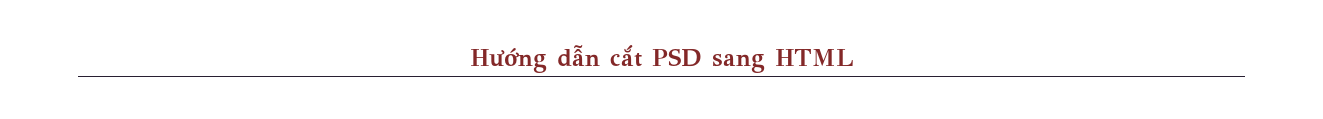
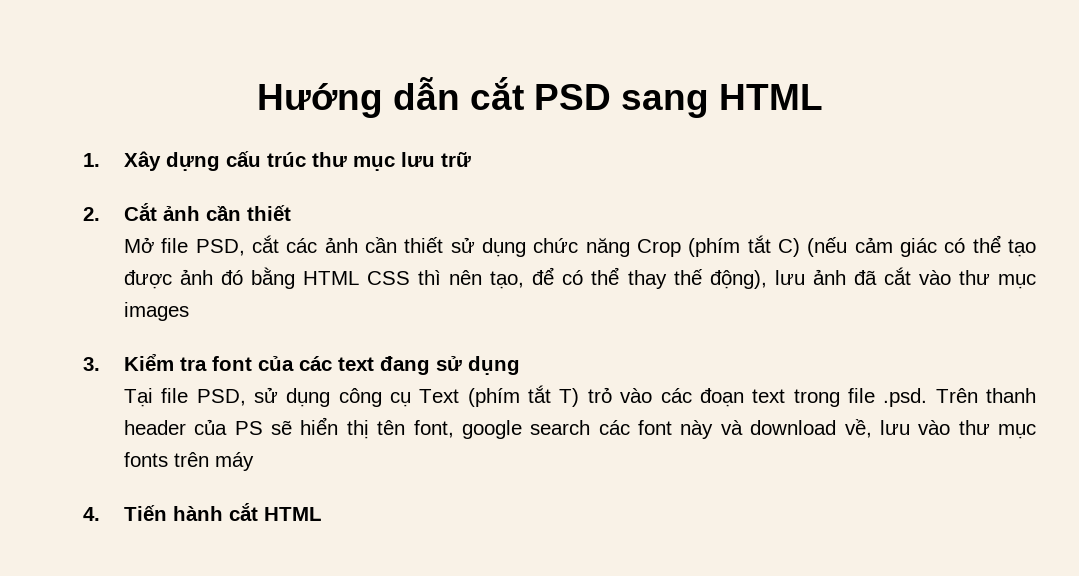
(854, 57) none -> [83,151,471,171] [83,203,291,221] [123,235,1037,257] [123,267,1036,289] [123,302,189,321] [83,354,520,375] [123,385,1037,407] [123,417,1036,439] [123,452,254,471] [83,503,322,521] // 1. Xây dựng cấu trúc thư mục lưu trữ // 2. Cắt ảnh cần thiết // Mở file PSD, cắt các ảnh cần thiết sử dụng chức năng Crop (phím tắt C) (nếu cảm giác có thể tạo được ảnh đó bằng HTML CSS thì nên tạo, để có thể thay thế động), lưu ảnh đã cắt vào thư mục images // 3. Kiểm tra font của các text đang sử dụng // Tại file PSD, sử dụng công cụ Text (phím tắt T) trỏ vào các đoạn text trong file .psd. Trên thanh header của PS sẽ hiển thị tên font, google search các font này và download về, lưu vào thư mục fonts trên máy // 4. Tiến hành cắt HTML

